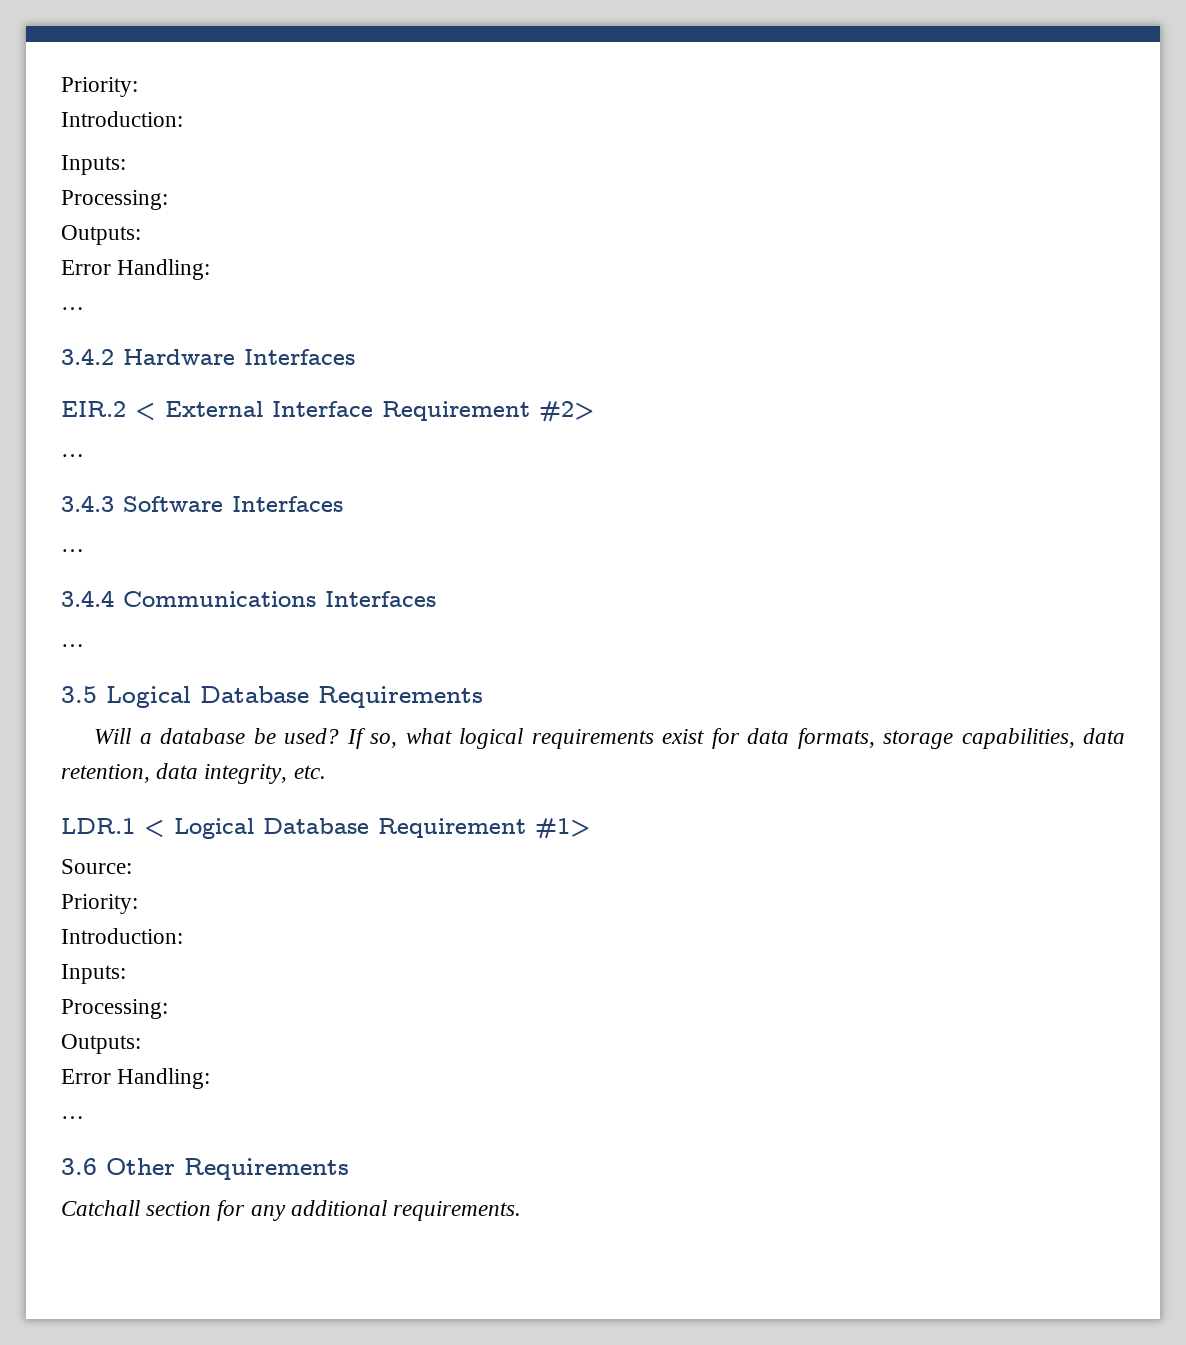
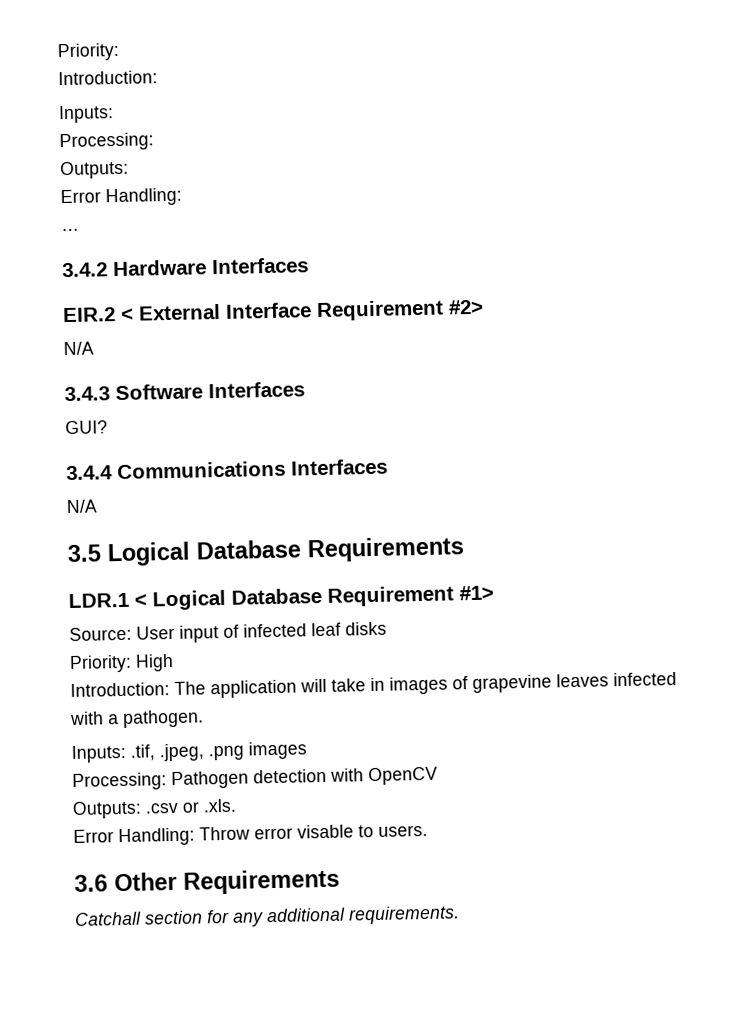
[61,454,84,457] … -> [63,341,94,356] N/A
[61,549,84,552] … -> [65,420,108,435] GUI?
[61,644,84,647] … -> [66,499,98,514] N/A
[94,728,1125,749] [61,763,326,784] // Will a database be used? If so, what logical requirements exist for data formats, storage capabilities, data retention, data integrity, etc. -> (465, 549) none
[61,894,138,914] [61,928,183,944] [61,964,126,984] [61,999,168,1019] [61,1034,141,1054] [61,1068,211,1089] [61,1116,84,1119] // Priority: // Introduction: // Inputs: // Processing: // Outputs: // Error Handling: // … -> [136,621,387,643] [69,653,174,674] [70,671,677,699] [69,709,204,728] [71,741,307,763] [72,766,438,791] [72,798,237,819] [73,824,428,847] User input of infected leaf disks // Priority: High // Introduction: The application will take in images of grapevine leaves infected with a pathogen. // Inputs: .tif, .jpeg, .png images // Processing: Pathogen detection with OpenCV // Outputs: .csv or .xls. // Error Handling: Throw error visable to users.

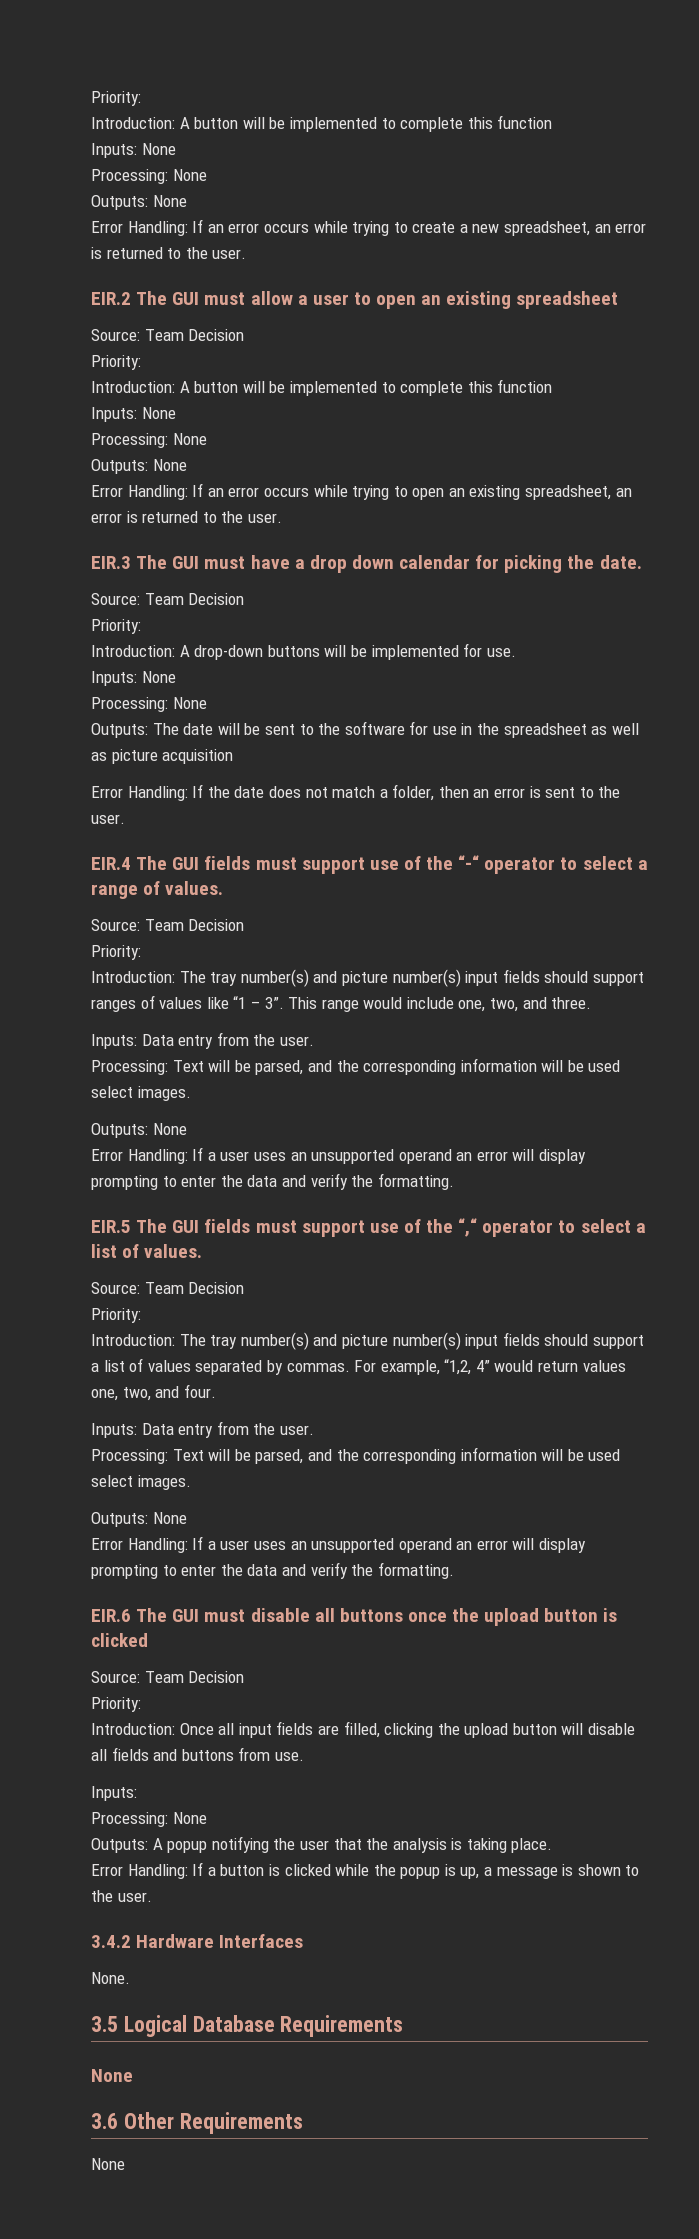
[57,42,120,62] [58,70,158,86] Priority: // Introduction: -> [91,91,141,106] [91,115,553,132] [91,143,176,158] [91,169,207,184] [91,195,187,210] [91,219,647,236] [91,247,247,259] [91,291,619,309] [91,329,245,341] [91,355,141,370] [91,379,553,396] [91,407,176,422] [91,433,207,448] [91,459,187,474] [91,483,632,500] [91,511,282,523] [91,555,642,573] [91,593,245,605] [91,619,141,634] [91,643,516,660] [91,671,176,686] [91,697,207,712] [91,721,639,738] [91,749,234,764] [91,784,621,801] [91,814,125,824] [91,855,648,874] [91,881,224,899] [91,919,245,931] [91,945,141,960] [91,969,644,987] [91,995,592,1012] [91,1032,314,1049] [91,1058,621,1075] [91,1086,191,1101] [91,1123,187,1138] [91,1147,587,1164] [91,1173,454,1190] [91,1218,646,1237] [91,1244,203,1258] [91,1282,245,1294] [91,1308,141,1323] [91,1332,644,1350] [91,1358,626,1375] [91,1384,216,1401] [91,1421,314,1438] [91,1447,621,1464] [91,1475,191,1490] [91,1512,187,1527] [91,1536,587,1553] [91,1562,454,1579] [91,1608,618,1626] [91,1633,148,1647] [91,1671,245,1683] [91,1697,141,1712] [91,1721,636,1738] [91,1747,304,1761] Priority: // Introduction: A button will be implemented to complete this function // Inputs: None // Processing: None // Outputs: None // Error Handling: If an error occurs while trying to create a new spreadsheet, an error is returned to the user. // EIR.2 The GUI must allow a user to open an existing spreadsheet // Source: Team Decision // Priority: // Introduction: A button will be implemented to complete this function // Inputs: None // Processing: None // Outputs: None // Error Handling: If an error occurs while trying to open an existing spreadsheet, an error is returned to the user. // EIR.3 The GUI must have a drop down calendar for picking the date. // Source: Team Decision // Priority: // Introduction: A drop-down buttons will be implemented for use. // Inputs: None // Processing: None // Outputs: The date will be sent to the software for use in the spreadsheet as well as picture acquisition // Error Handling: If the date does not match a folder, then an error is sent to the user. // EIR.4 The GUI fields must support use of the “-“ operator to select a range of values. // Source: Team Decision // Priority: // Introduction: The tray number(s) and picture number(s) input fields should support ranges of values like “1 – 3”. This range would include one, two, and three. // Inputs: Data entry from the user. // Processing: Text will be parsed, and the corresponding information will be used select images. // Outputs: None // Error Handling: If a user uses an unsupported operand an error will display prompting to enter the data and verify the formatting. // EIR.5 The GUI fields must support use of the “,“ operator to select a list of values. // Source: Team Decision // Priority: // Introduction: The tray number(s) and picture number(s) input fields should support a list of values separated by commas. For example, “1,2, 4” would return values one, two, and four. // Inputs: Data entry from the user. // Processing: Text will be parsed, and the corresponding information will be used select images. // Outputs: None // Error Handling: If a user uses an unsupported operand an error will display prompting to enter the data and verify the formatting. // EIR.6 The GUI must disable all buttons once the upload button is clicked // Source: Team Decision // Priority: // Introduction: Once all input fields are filled, clicking the upload button will disable all fields and buttons from use.
[59,132,154,152] [60,160,129,180] [60,187,182,207] [61,228,80,232] [62,257,309,278] [62,299,484,323] [63,341,94,356] [64,381,305,402] [65,420,108,435] [66,458,388,481] [66,499,98,514] [67,536,465,567] [68,585,494,611] [69,621,387,643] [69,653,174,674] [70,671,677,699] [69,709,204,728] [71,741,307,763] [72,766,438,791] [72,798,237,819] [73,824,428,847] [74,868,340,895] [74,905,460,927] Processing: // Outputs: // Error Handling: // … // 3.4.2 Hardware Interfaces // EIR.2 < External Interface Requirement #2> // N/A // 3.4.3 Software Interfaces // GUI? // 3.4.4 Communications Interfaces // N/A // 3.5 Logical Database Requirements // LDR.1 < Logical Database Requirement #1> // Source: User input of infected leaf disks // Priority: High // Introduction: The application will take in images of grapevine leaves infected with a pathogen. // Inputs: .tif, .jpeg, .png images // Processing: Pathogen detection with OpenCV // Outputs: .csv or .xls. // Error Handling: Throw error visable to users. // 3.6 Other Requirements // Catchall section for any additional requirements. -> [91,1812,207,1827] [91,1836,553,1853] [91,1862,640,1879] [91,1890,152,1902] [91,1934,304,1948] [91,1972,130,1984] [91,2015,404,2037] [91,2069,133,2082] [91,2112,303,2134] [91,2158,125,2170] Processing: None // Outputs: A popup notifying the user that the analysis is taking place. // Error Handling: If a button is clicked while the popup is up, a message is shown to the user. // 3.4.2 Hardware Interfaces // None. // 3.5 Logical Database Requirements // None // 3.6 Other Requirements // None

